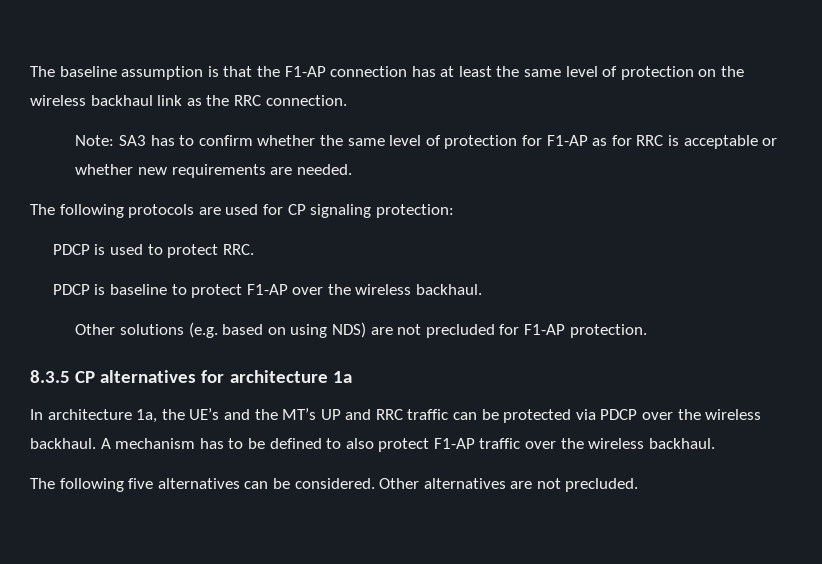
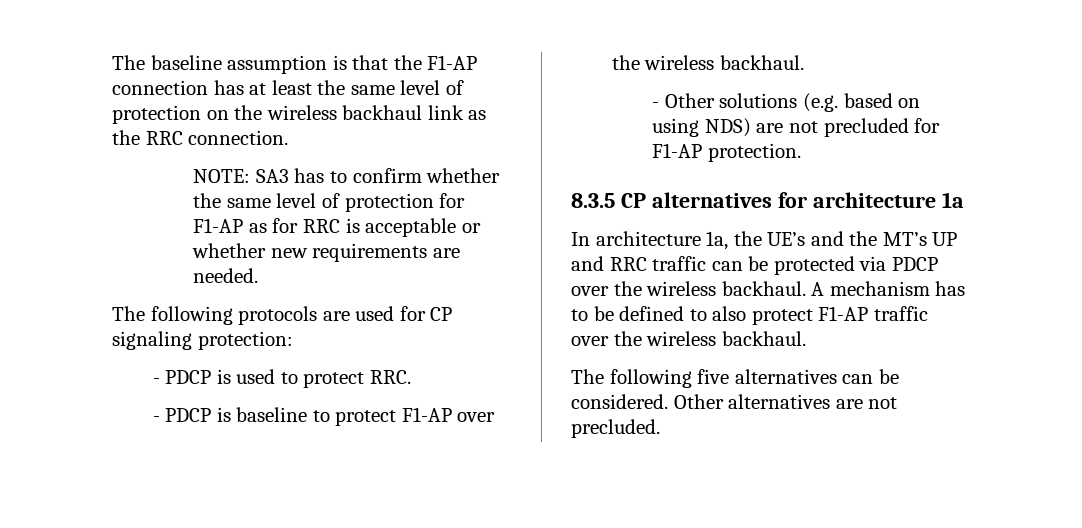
[75,135,115,146] Note: -> [193,169,251,183] NOTE:
(454, 211) none -> [152,378,160,384] -
(254, 249) none -> [152,416,160,422] -
(483, 289) none -> [652,102,660,108] -

